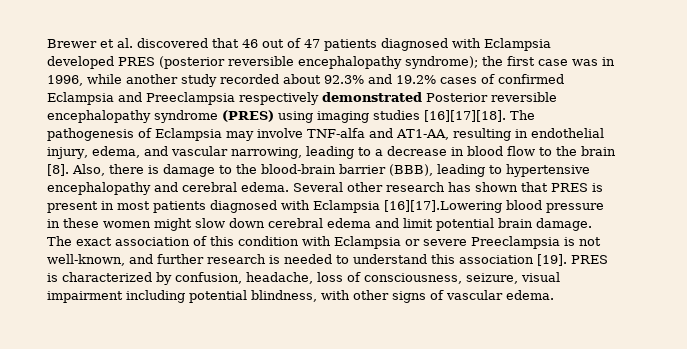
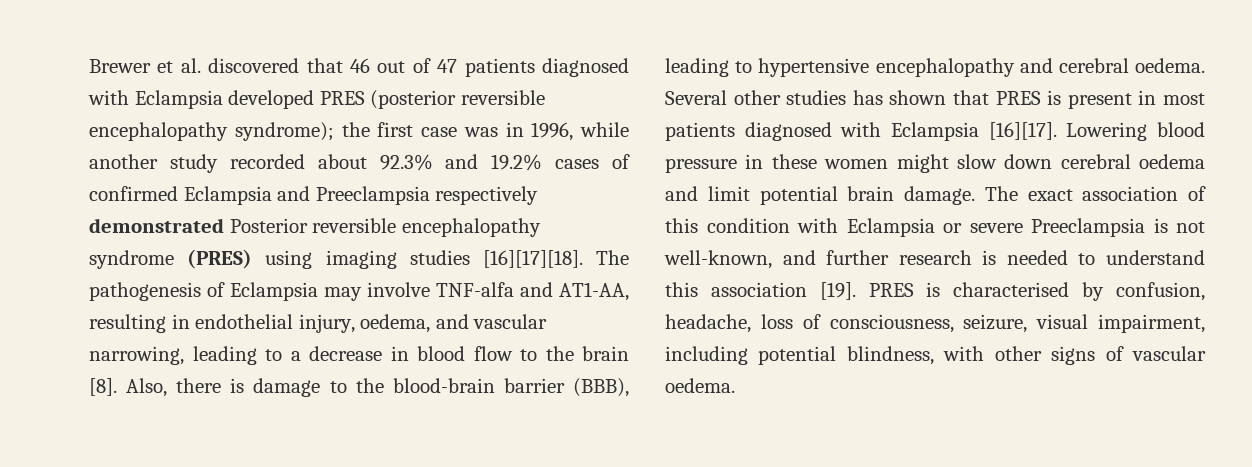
[91,146,140,158] edema, -> [360,314,431,333] oedema,
[241,182,289,192] edema. -> [1135,58,1205,73] oedema.
[386,182,445,192] research -> [786,90,847,105] studies
[384,200,502,213] [16][17].Lowering -> [988,122,1148,141] [16][17]. Lowering
[327,218,371,228] edema -> [1139,154,1205,169] oedema
[62,272,152,282] characterized -> [953,282,1070,297] characterised
[47,291,123,303] impairment -> [1098,314,1205,333] impairment,
[506,290,554,300] edema. -> [665,378,735,393] oedema.

